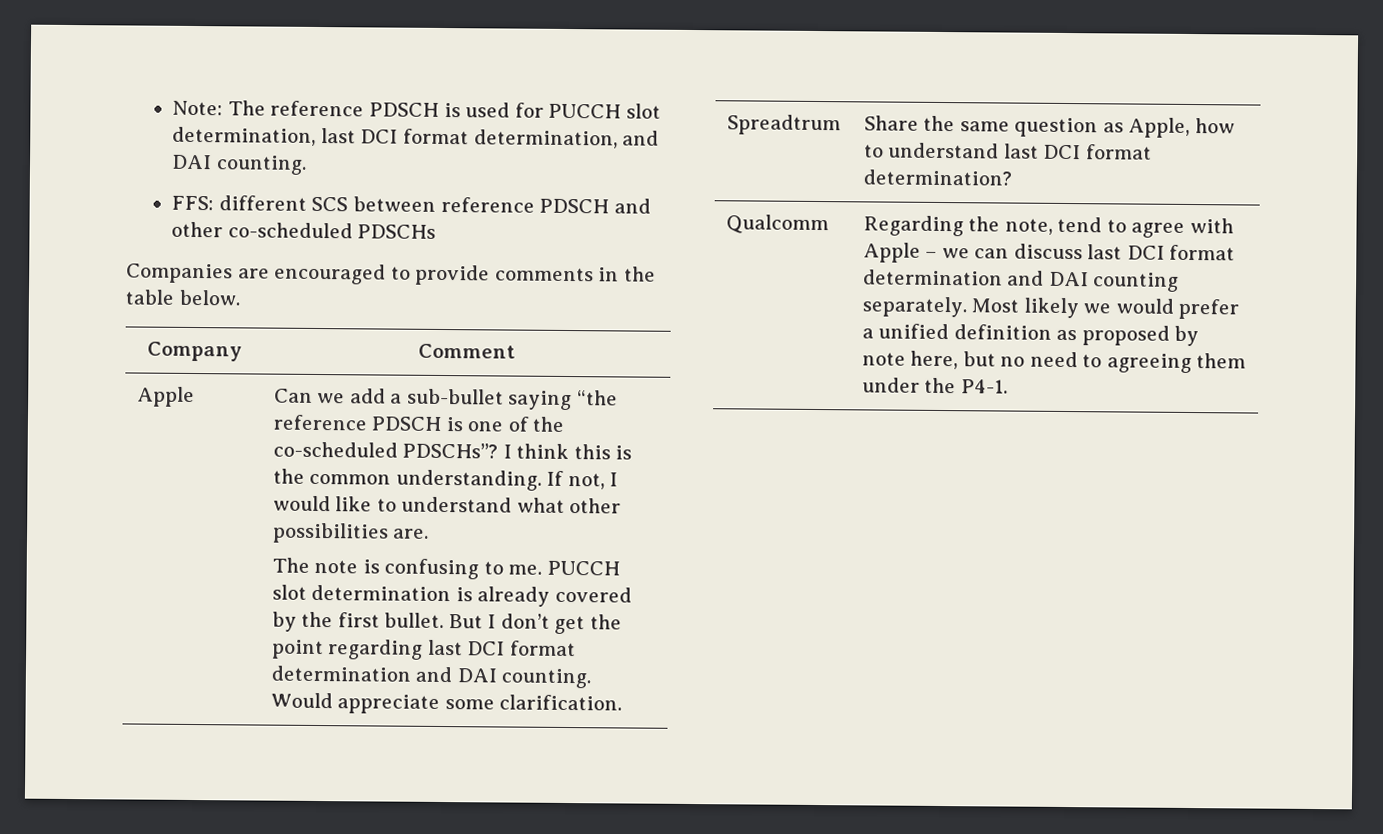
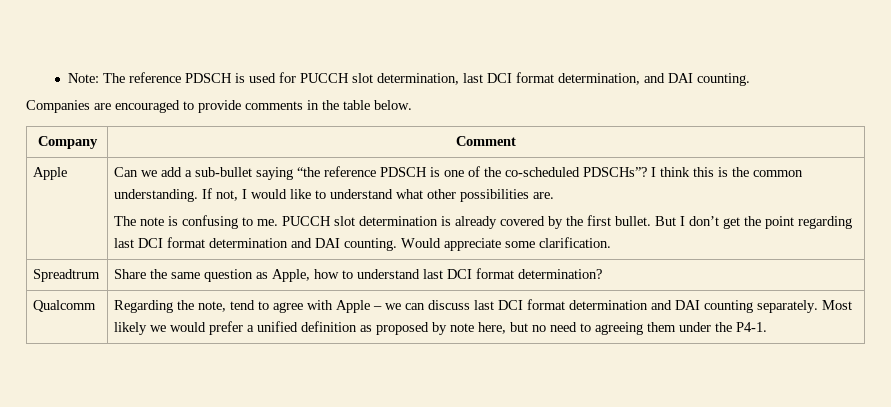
[171,195,651,214] [171,221,437,239] // FFS: different SCS between reference PDSCH and other co-scheduled PDSCHs -> (750, 79) none

